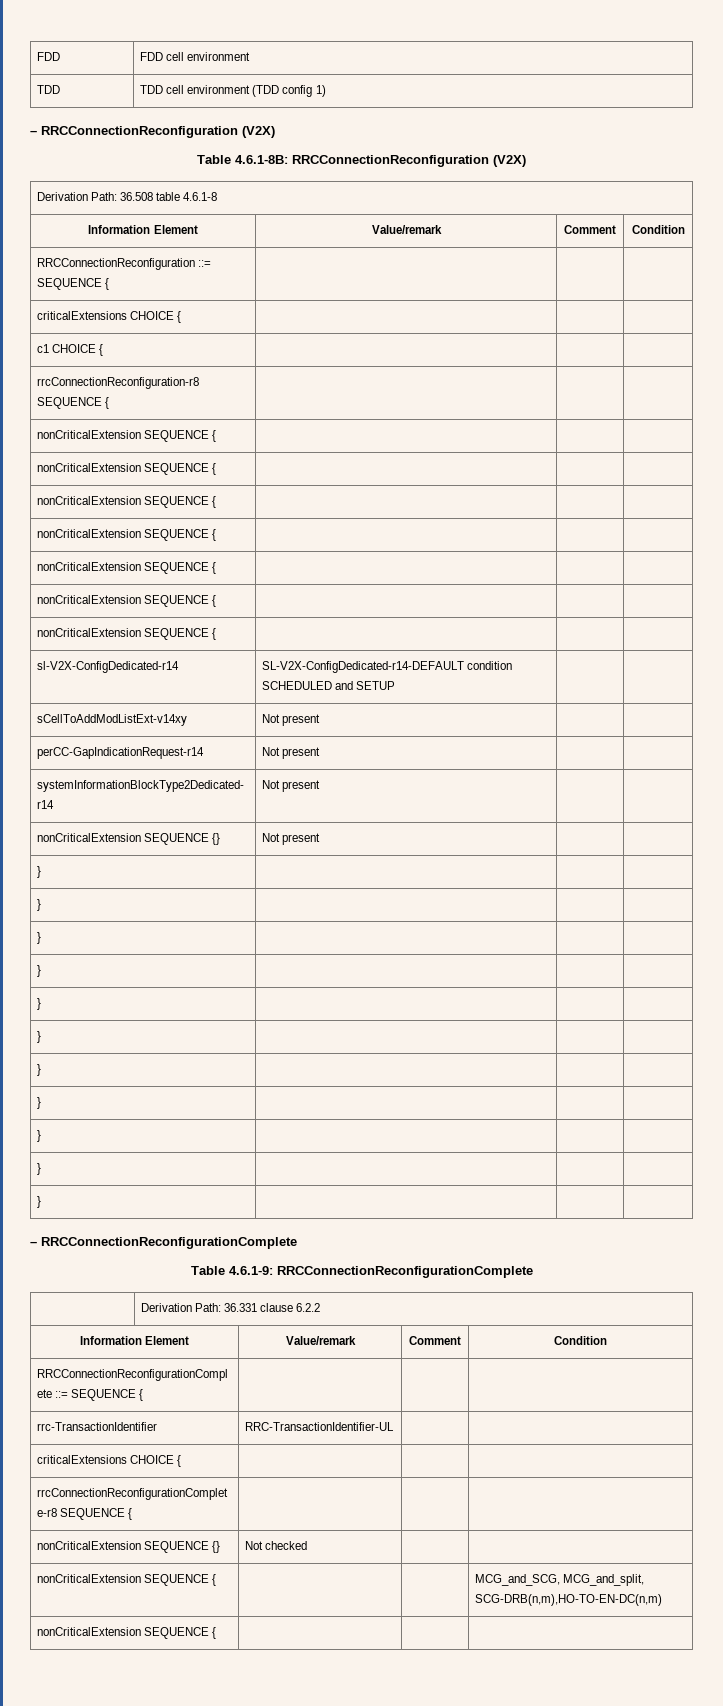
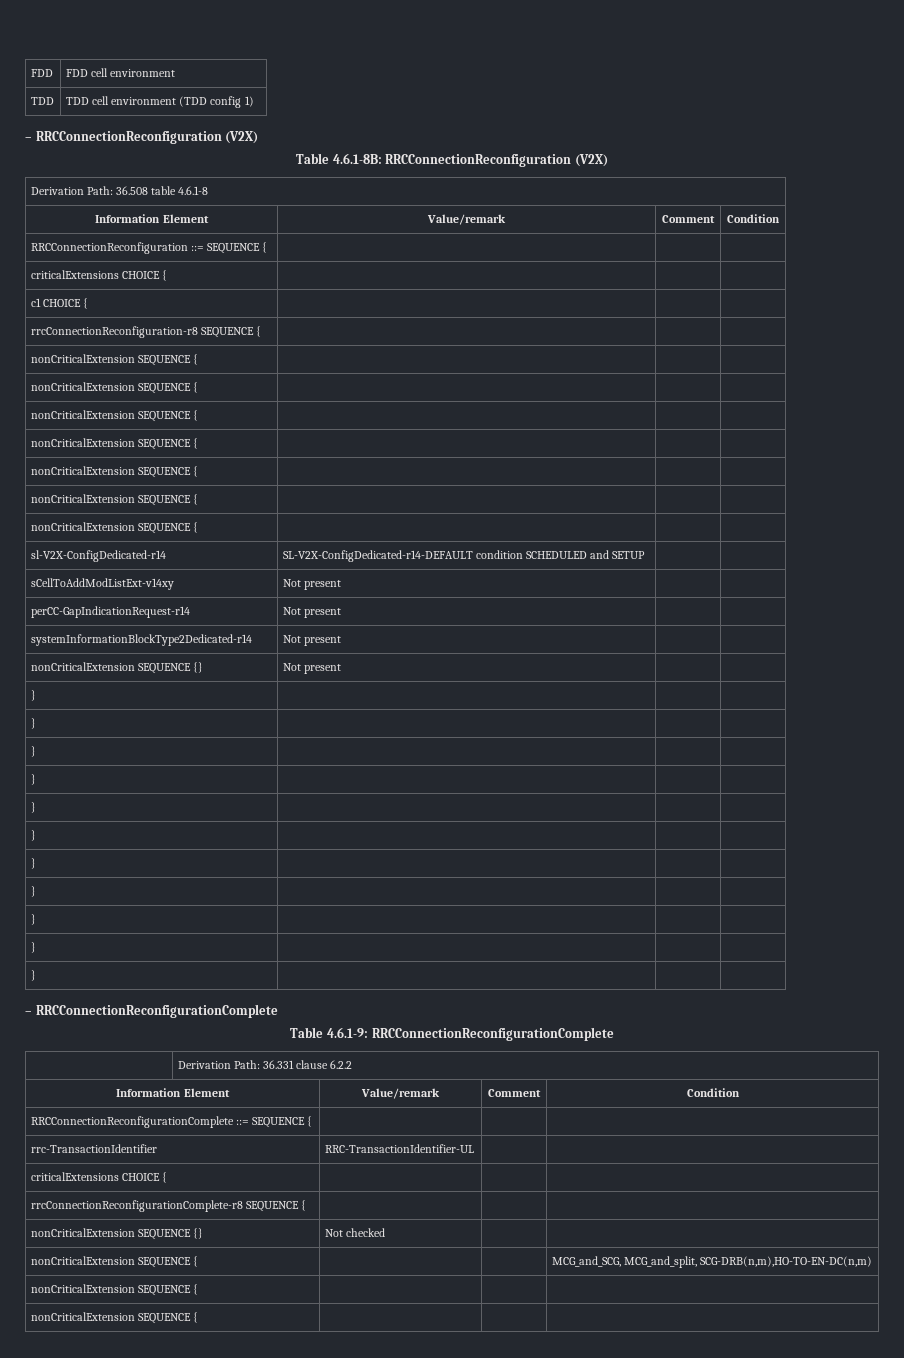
(217, 1633) none -> [30,1312,199,1324] // nonCriticalExtension SEQUENCE { | | |

